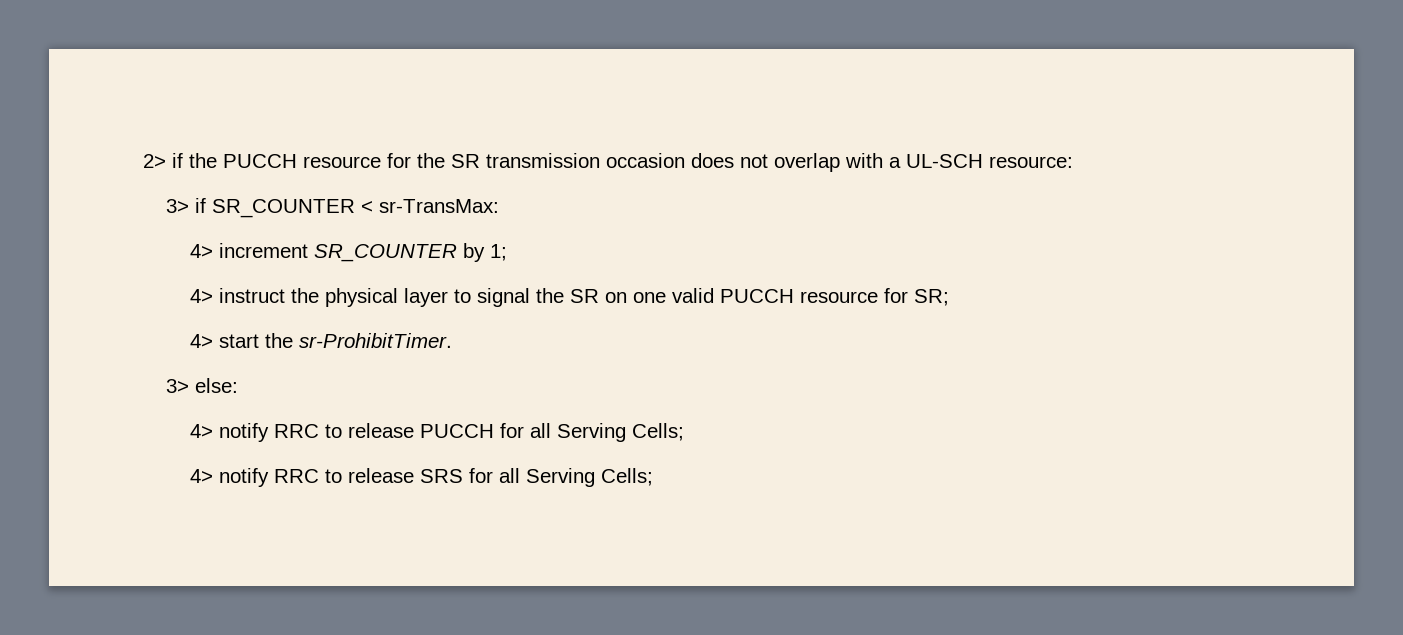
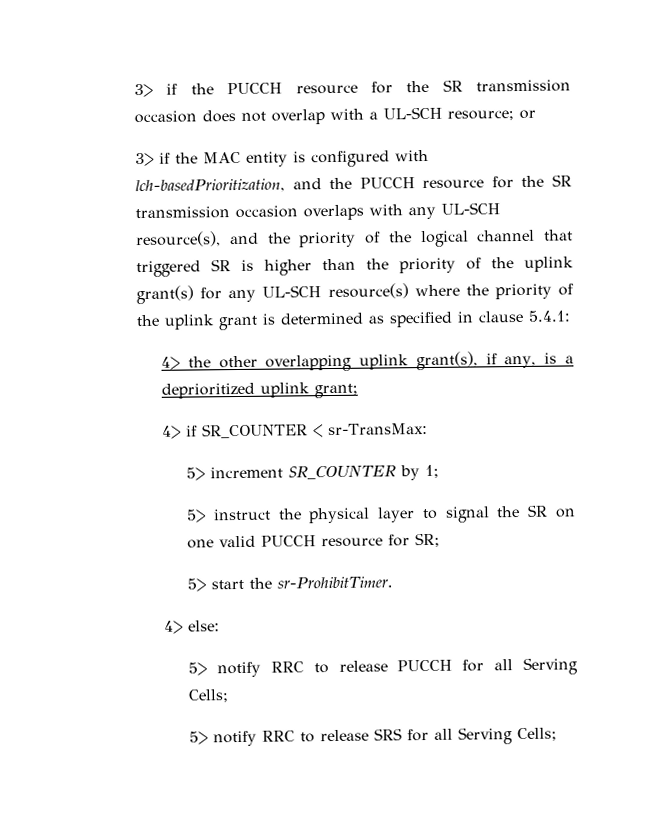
[142,154,166,168] 2> -> [134,83,154,98] 3>
[988,156,1073,168] [166,198,207,213] resource: // 3> if -> [447,109,537,121] [135,149,430,168] [135,174,572,194] [135,202,501,221] [136,229,573,248] [136,256,574,278] [136,283,574,305] [136,310,572,331] [161,351,574,372] [161,382,359,399] [162,425,199,439] resource; or // 3> if the MAC entity is configured with lch-basedPrioritization, and the PUCCH resource for the SR transmission occasion overlaps with any UL-SCH resource(s), and the priority of the logical channel that triggered SR is higher than the priority of the uplink grant(s) for any UL-SCH resource(s) where the priority of the uplink grant is determined as specified in clause 5.4.1: // 4> the other overlapping uplink grant(s), if any, is a deprioritized uplink grant; // 4> if
[189,244,213,258] 4> -> [186,467,206,481] 5>
[189,289,213,303] 4> -> [186,509,207,523] 5>
[189,334,213,348] 4> -> [187,578,207,592] 5>
[166,379,190,393] 3> -> [164,620,184,634] 4>
[189,424,213,438] 4> -> [188,662,208,676] 5>
[189,469,213,483] 4> -> [189,731,209,745] 5>

